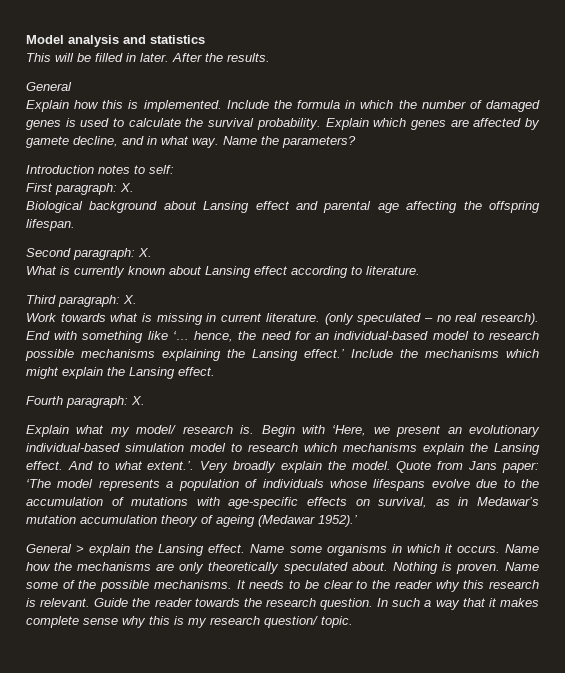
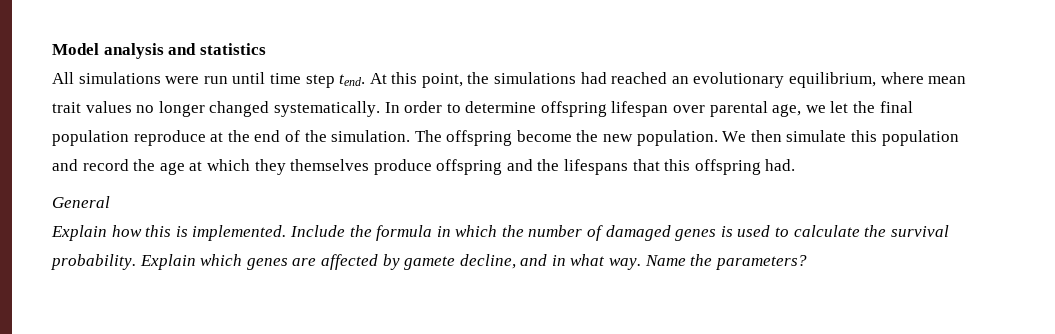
[26,53,270,62] This will be filled in later. After the results. -> [52,72,967,88] [52,101,913,117] [52,130,959,146] [52,159,796,175] All simulations were run until time step tend. At this point, the simulations had reached an evolutionary equilibrium, where mean trait values no longer changed systematically. In order to determine offspring lifespan over parental age, we let the final population reproduce at the end of the simulation. The offspring become the new population. We then simulate this population and record the age at which they themselves produce offspring and the lifespans that this offspring had.
[26,165,174,174] [26,183,134,195] [26,201,540,213] [26,219,75,231] [26,248,152,260] [26,266,420,278] [26,295,137,307] [26,313,539,325] [26,331,539,343] [25,349,539,361] [26,367,215,379] [26,396,145,408] [26,425,541,437] [26,443,540,455] [26,461,540,473] [26,479,539,491] [26,497,540,509] [26,515,358,527] [26,544,540,556] [26,562,539,574] [26,580,540,592] [26,598,539,610] [26,616,353,628] // Introduction notes to self: // First paragraph: X. // Biological background about Lansing effect and parental age affecting the offspring lifespan. // Second paragraph: X. // What is currently known about Lansing effect according to literature. // Third paragraph: X. // Work towards what is missing in current literature. (only speculated – no real research). End with something like ‘… hence, the need for an individual-based model to research possible mechanisms explaining the Lansing effect.’ Include the mechanisms which might explain the Lansing effect. // Fourth paragraph: X. // Explain what my model/ research is. Begin with ‘Here, we present an evolutionary individual-based simulation model to research which mechanisms explain the Lansing effect. And to what extent.’. Very broadly explain the model. Quote from Jans paper: ‘The model represents a population of individuals whose lifespans evolve due to the accumulation of mutations with age-specific effects on survival, as in Medawar’s mutation accumulation theory of ageing (Medawar 1952).’ // General > explain the Lansing effect. Name some organisms in which it occurs. Name how the mechanisms are only theoretically speculated about. Nothing is proven. Name some of the possible mechanisms. It needs to be clear to the reader why this research is relevant. Guide the reader towards the research question. In such a way that it makes complete sense why this is my research question/ topic. -> (807, 262) none

